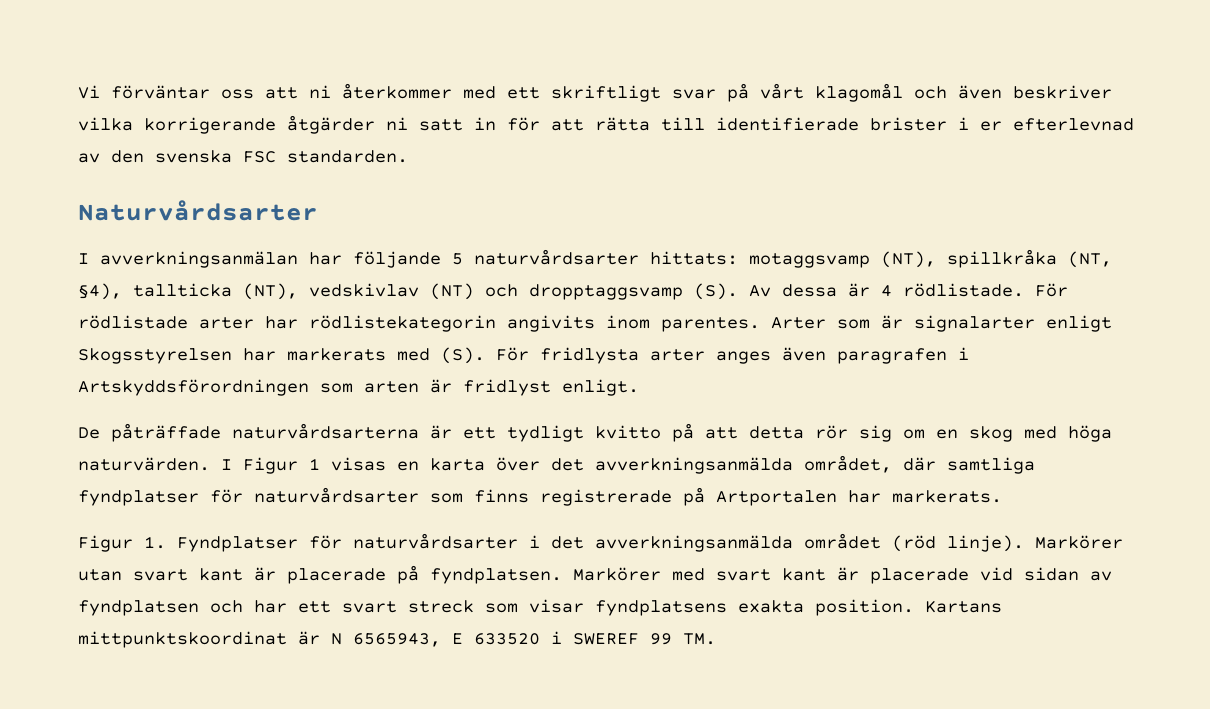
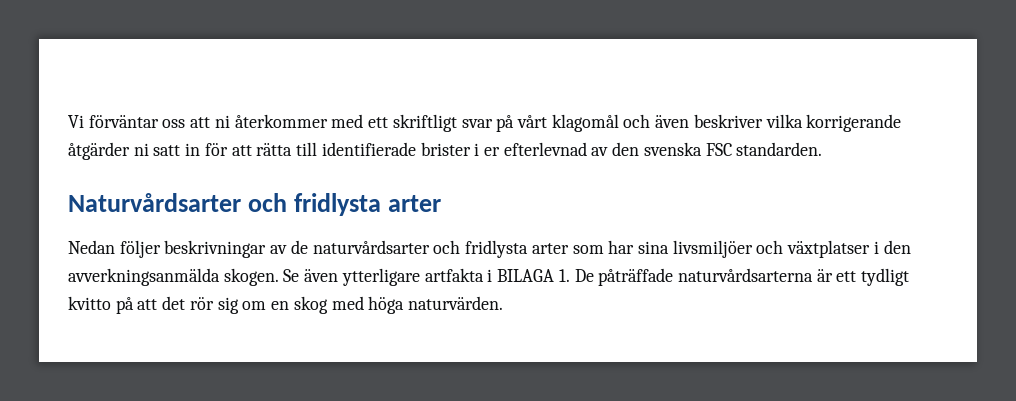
[78,249,1112,268] [78,283,1068,300] [78,315,1112,332] [78,347,969,364] [78,379,639,396] // I avverkningsanmälan har följande 5 naturvårdsarter hittats: motaggsvamp (NT), spillkråka (NT, §4), tallticka (NT), vedskivlav (NT) och dropptaggsvamp (S). Av dessa är 4 rödlistade. För rödlistade arter har rödlistekategorin angivits inom parentes. Arter som är signalarter enligt Skogsstyrelsen har markerats med (S). För fridlysta arter anges även paragrafen i Artskyddsförordningen som arten är fridlyst enligt. // -> [247,193,441,216] [68,240,911,258] [68,268,570,286] och fridlysta arter // Nedan följer beskrivningar av de naturvårdsarter och fridlysta arter som har sina livsmiljöer och växtplatser i den avverkningsanmälda skogen. Se även ytterligare artfakta i BILAGA 1.
[749,426,804,439] detta -> [162,296,186,310] det
[221,455,1035,474] [78,487,1002,506] [78,533,1123,552] [78,565,1112,584] [78,599,1002,616] [78,631,716,648] I Figur 1 visas en karta över det avverkningsanmälda området, där samtliga fyndplatser för naturvårdsarter som finns registrerade på Artportalen har markerats. // Figur 1. Fyndplatser för naturvårdsarter i det avverkningsanmälda området (röd linje). Markörer utan svart kant är placerade på fyndplatsen. Markörer med svart kant är placerade vid sidan av fyndplatsen och har ett svart streck som visar fyndplatsens exakta position. Kartans mittpunktskoordinat är N 6565943, E 633520 i SWEREF 99 TM. -> (503, 303) none

